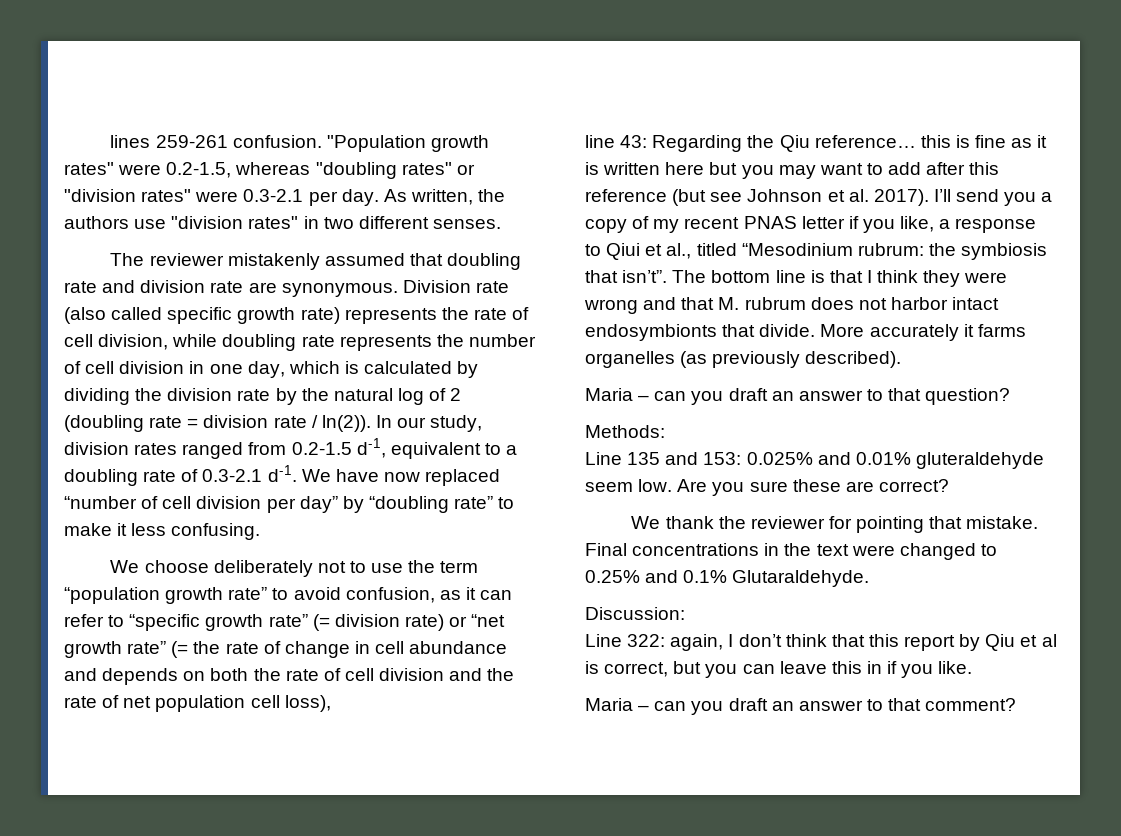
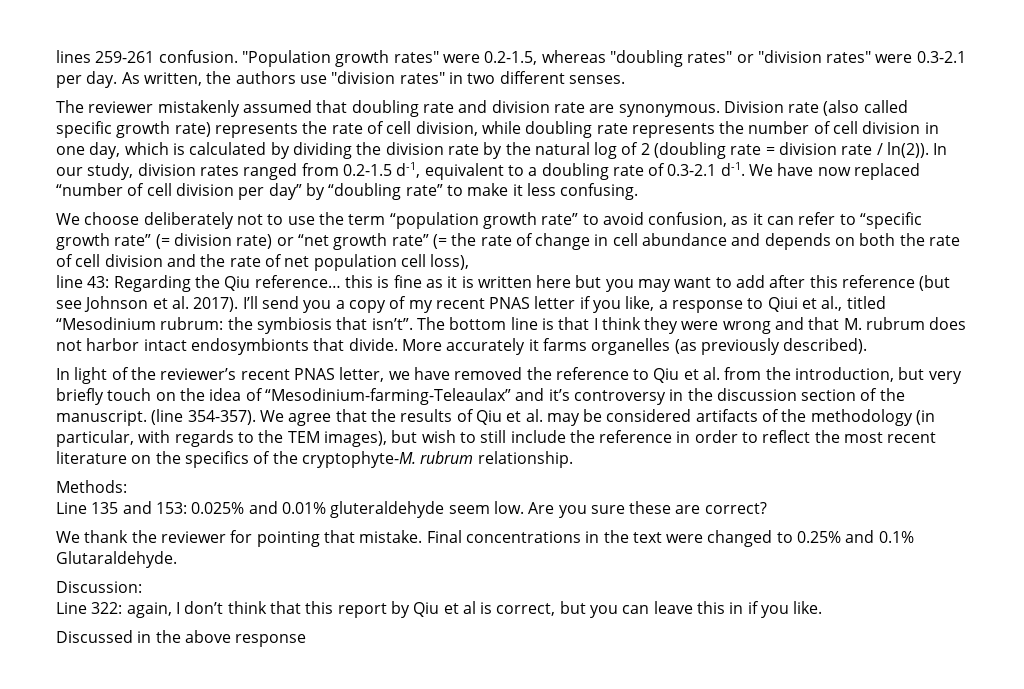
[585,388,1011,405] Maria – can you draft an answer to that question? -> [56,367,962,384] [56,388,905,405] [56,409,936,426] [56,430,937,447] [56,451,573,468] In light of the reviewer’s recent PNAS letter, we have removed the reference to Qiu et al. from the introduction, but very briefly touch on the idea of “Mesodinium-farming-Teleaulax” and it’s controversy in the discussion section of the manuscript. (line 354-357). We agree that the results of Qiu et al. may be considered artifacts of the methodology (in particular, with regards to the TEM images), but wish to still include the reference in order to reflect the most recent literature on the specifics of the cryptophyte-M. rubrum relationship.
[585,698,1017,715] Maria – can you draft an answer to that comment? -> [56,630,307,647] Discussed in the above response

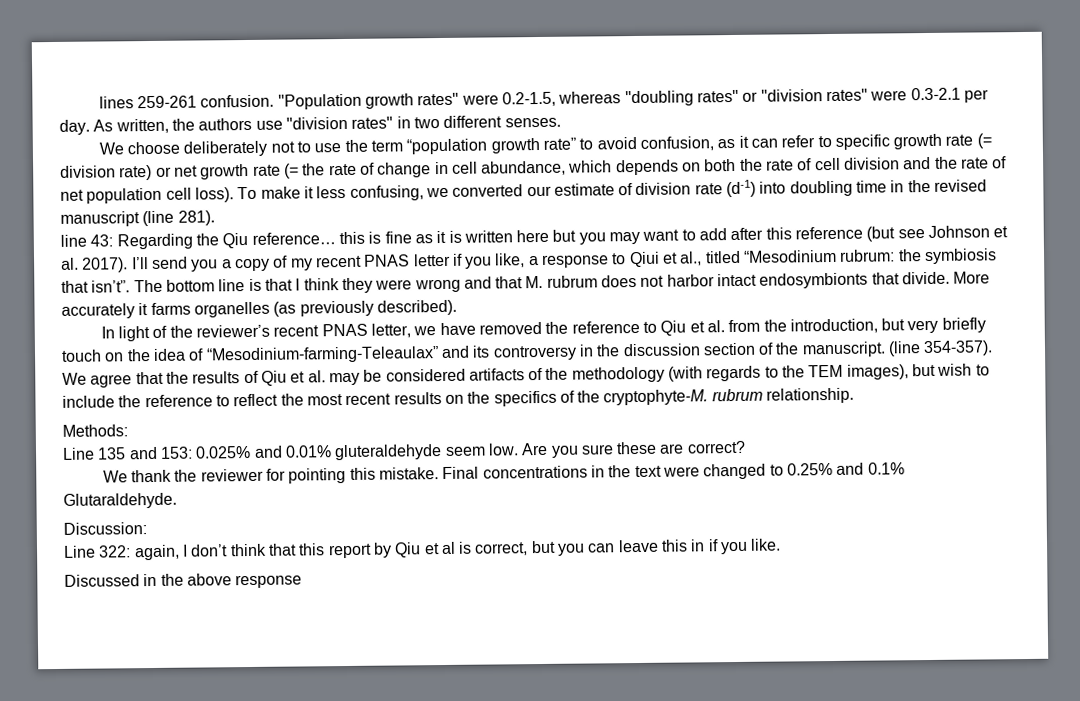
[56,100,908,117] [56,121,939,138] [56,142,948,159] [56,162,921,180] [56,183,639,200] // The reviewer mistakenly assumed that doubling rate and division rate are synonymous. Division rate (also called specific growth rate) represents the rate of cell division, while doubling rate represents the number of cell division in one day, which is calculated by dividing the division rate by the natural log of 2 (doubling rate = division rate / ln(2)). In our study, division rates ranged from 0.2-1.5 d-1, equivalent to a doubling rate of 0.3-2.1 d-1. We have now replaced “number of cell division per day” by “doubling rate” to make it less confusing. -> (561, 122) none
[860,212,923,229] [56,233,152,250] “specific growth rate” -> [834,133,974,150] specific growth rate
[297,233,429,250] “net growth rate” -> [173,163,281,180] net growth rate
[642,233,761,246] abundance and -> [481,160,613,176] abundance, which
[430,254,470,270] loss), -> [194,179,988,203] [60,210,215,227] loss). To make it less confusing, we converted our estimate of division rate (d-1) into doubling time in the revised manuscript (line 281).
[548,389,570,401] it’s -> [472,345,491,358] its
[916,410,936,425] [56,430,171,447] (in particular, with -> [668,366,704,382] (with
[480,430,507,443] still -> (990, 370) none
[676,430,738,443] in order -> (213, 401) none
[56,451,127,464] literature -> [393,392,442,405] results
[323,530,355,543] that -> [349,467,376,480] this

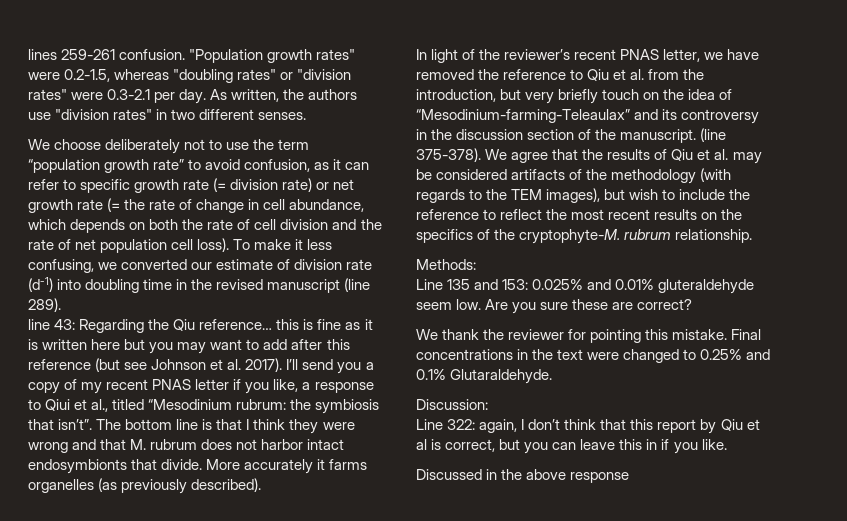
[177,210,215,226] 281). -> [28,298,61,312] 289).
[923,340,994,357] 354-357). -> [416,148,481,162] 375-378).

